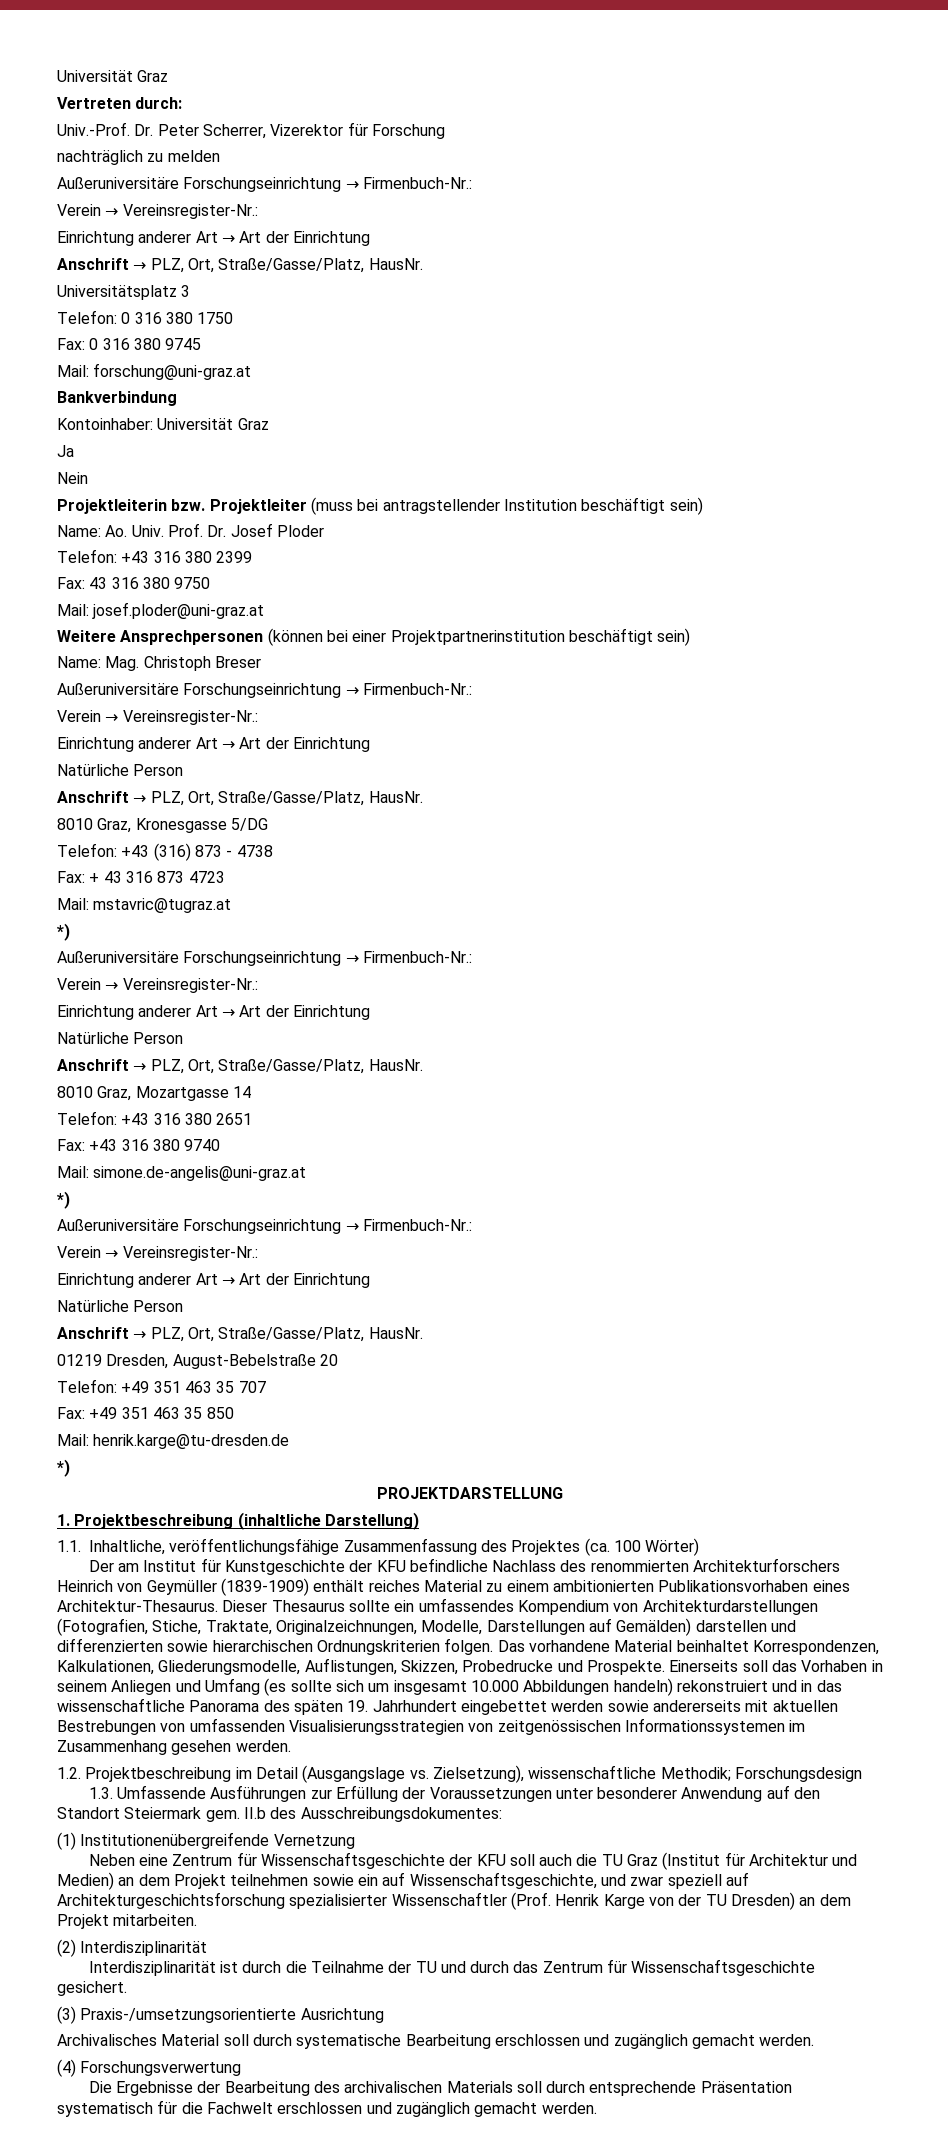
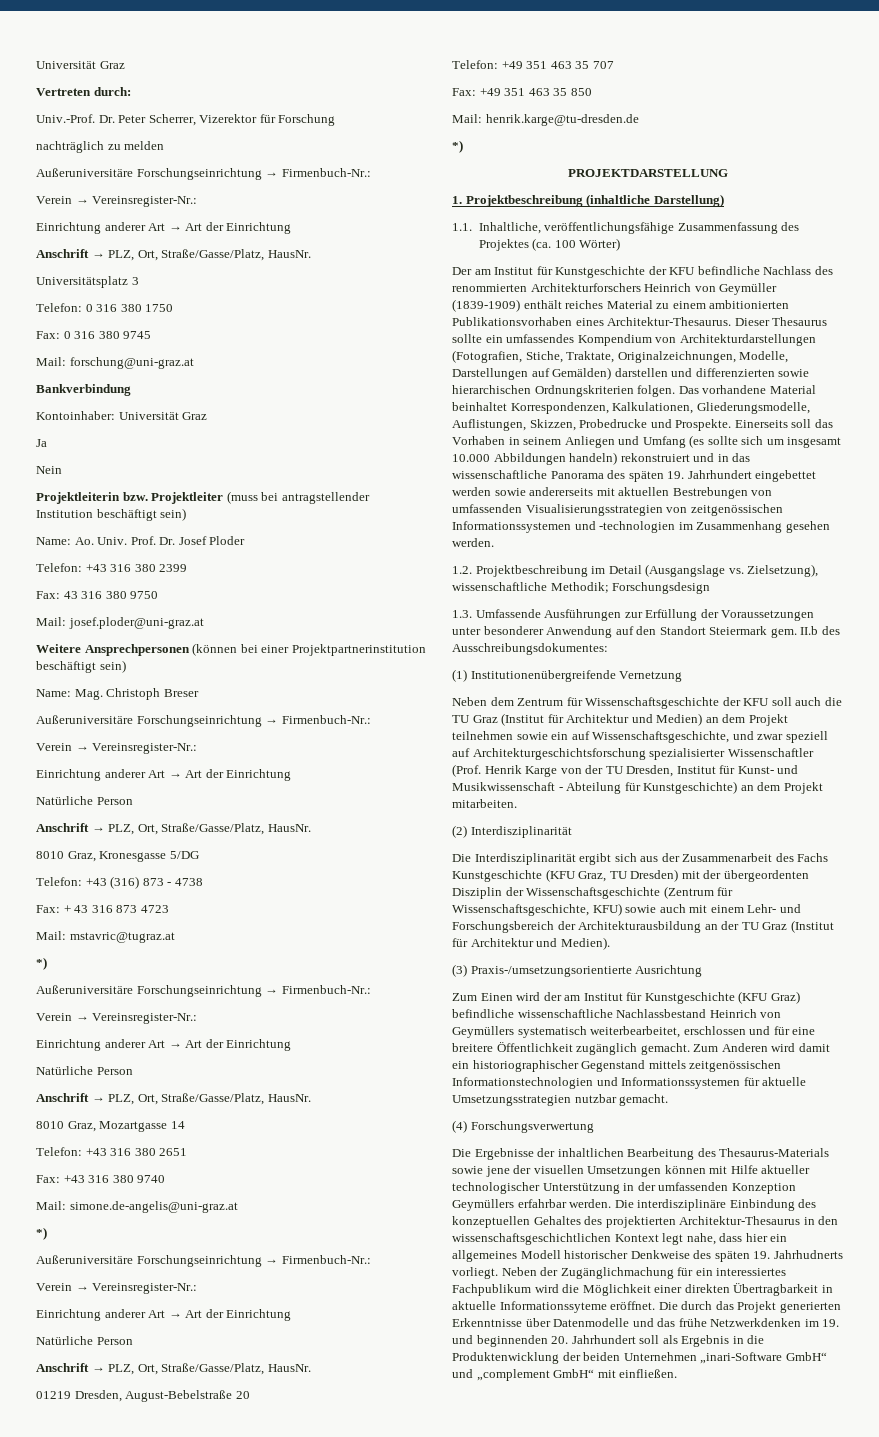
(785, 1726) none -> [574,521,676,533] und -technologien
[138,1854,168,1866] eine -> [490,697,514,706] dem
[730,1892,795,1910] Dresden) -> [626,765,799,777] [452,781,738,794] Dresden, Institut für Kunst- und Musikwissenschaft - Abteilung für Kunstgeschichte)
[88,1959,816,1976] [57,1981,127,1996] [57,2006,384,2024] [57,2034,815,2049] Interdisziplinarität ist durch die Teilnahme der TU und durch das Zentrum für Wissenschaftsgeschichte gesichert. // (3) Praxis-/umsetzungsorientierte Ausrichtung // Archivalisches Material soll durch systematische Bearbeitung erschlossen und zugänglich gemacht werden. -> [452,853,829,865] [452,869,809,882] [452,886,734,899] [452,903,801,916] [452,920,834,933] [452,937,610,950] [452,964,703,977] [452,991,800,1004] [452,1009,782,1018] [452,1026,816,1038] [452,1042,830,1055] [452,1060,782,1072] [452,1077,807,1089] [452,1094,669,1106] Die Interdisziplinarität ergibt sich aus der Zusammenarbeit des Fachs Kunstgeschichte (KFU Graz, TU Dresden) mit der übergeordenten Disziplin der Wissenschaftsgeschichte (Zentrum für Wissenschaftsgeschichte, KFU) sowie auch mit einem Lehr- und Forschungsbereich der Architekturausbildung an der TU Graz (Institut für Architektur und Medien). // (3) Praxis-/umsetzungsorientierte Ausrichtung // Zum Einen wird der am Institut für Kunstgeschichte (KFU Graz) befindliche wissenschaftliche Nachlassbestand Heinrich von Geymüllers systematisch weiterbearbeitet, erschlossen und für eine breitere Öffentlichkeit zugänglich gemacht. Zum Anderen wird damit ein historiographischer Gegenstand mittels zeitgenössischen Informationstechnologien und Informationssystemen für aktuelle Umsetzungsstrategien nutzbar gemacht.
(221, 2087) none -> [557,1148,624,1157] inhaltlichen
[344,2081,792,2096] [57,2100,597,2117] archivalischen Materials soll durch entsprechende Präsentation systematisch für die Fachwelt erschlossen und zugänglich gemacht werden. -> [719,1148,830,1157] [452,1165,811,1177] [452,1182,796,1194] [452,1199,817,1211] [452,1216,839,1228] [452,1233,788,1245] [452,1250,843,1262] [452,1267,787,1279] [452,1283,833,1296] [452,1301,841,1313] [452,1318,840,1327] [452,1335,765,1347] [452,1352,827,1364] [452,1369,678,1381] Thesaurus-Materials sowie jene der visuellen Umsetzungen können mit Hilfe aktueller technologischer Unterstützung in der umfassenden Konzeption Geymüllers erfahrbar werden. Die interdisziplinäre Einbindung des konzeptuellen Gehaltes des projektierten Architektur-Thesaurus in den wissenschaftsgeschichtlichen Kontext legt nahe, dass hier ein allgemeines Modell historischer Denkweise des späten 19. Jahrhudnerts vorliegt. Neben der Zugänglichmachung für ein interessiertes Fachpublikum wird die Möglichkeit einer direkten Übertragbarkeit in aktuelle Informationssyteme eröffnet. Die durch das Projekt generierten Erkenntnisse über Datenmodelle und das frühe Netzwerkdenken im 19. und beginnenden 20. Jahrhundert soll als Ergebnis in die Produktenwicklung der beiden Unternehmen „inari-Software GmbH“ und „complement GmbH“ mit einfließen.

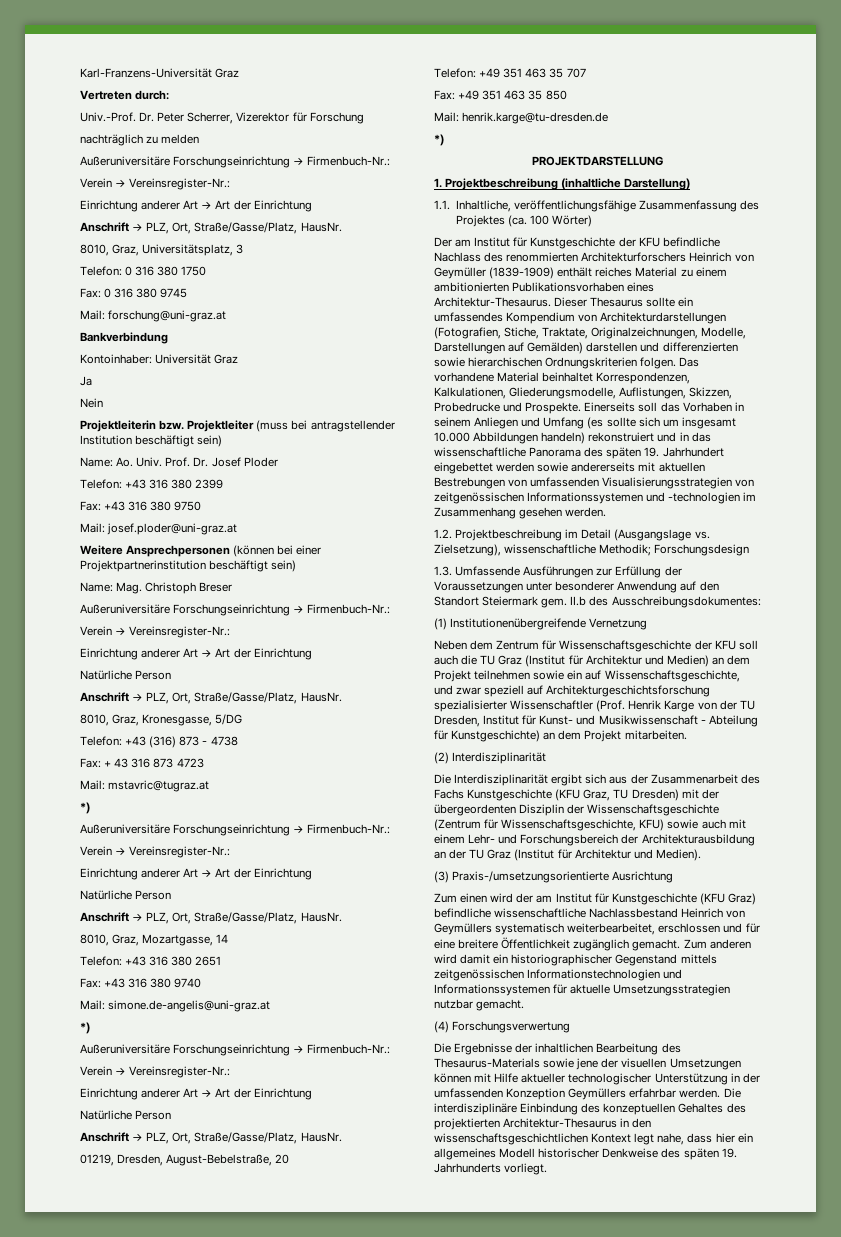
[36,61,96,69] Universität -> [80,68,212,78] Karl-Franzens-Universität
[36,276,128,288] Universitätsplatz -> [80,244,234,256] 8010, Graz, Universitätsplatz,
[63,591,78,599] 43 -> [104,501,126,511] +43
[36,851,167,862] 8010 Graz, Kronesgasse -> [80,714,213,726] 8010, Graz, Kronesgasse,
[36,1121,168,1132] 8010 Graz, Mozartgasse -> [80,934,214,946] 8010, Graz, Mozartgasse,
[36,1390,233,1402] 01219 Dresden, August-Bebelstraße -> [80,1154,273,1166] 01219, Dresden, August-Bebelstraße,
[480,993,513,1001] Einen -> [460,893,488,903] einen
[721,1043,768,1052] Anderen -> [709,939,751,949] anderen
[773,1250,843,1259] [452,1267,787,1279] [452,1283,833,1296] [452,1301,841,1313] [452,1318,840,1327] [452,1335,765,1347] [452,1352,827,1364] [452,1369,678,1381] Jahrhudnerts vorliegt. Neben der Zugänglichmachung für ein interessiertes Fachpublikum wird die Möglichkeit einer direkten Übertragbarkeit in aktuelle Informationssyteme eröffnet. Die durch das Projekt generierten Erkenntnisse über Datenmodelle und das frühe Netzwerkdenken im 19. und beginnenden 20. Jahrhundert soll als Ergebnis in die Produktenwicklung der beiden Unternehmen „inari-Software GmbH“ und „complement GmbH“ mit einfließen. -> [434,1163,548,1175] Jahrhunderts vorliegt.

